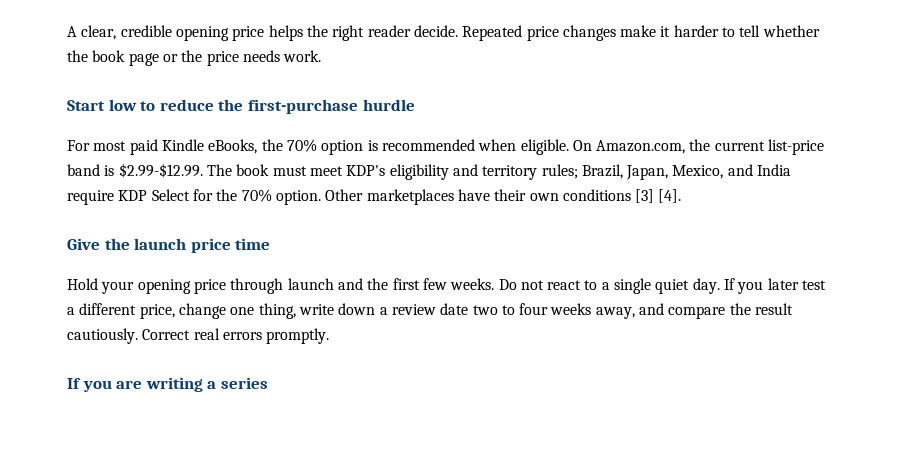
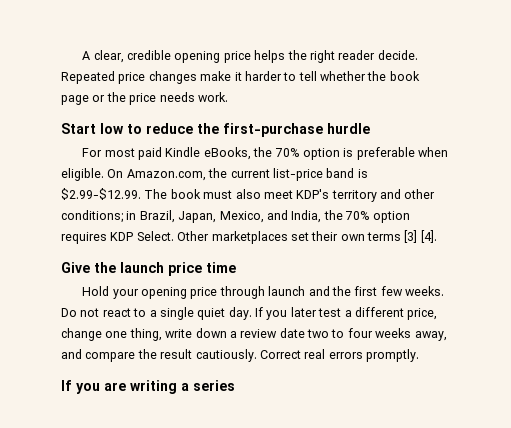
[381,139,475,151] recommended -> [356,147,415,160] preferable
(307, 171) none -> [235,189,261,199] also
[389,164,792,180] [67,189,321,205] eligibility and territory rules; Brazil, Japan, Mexico, and India require KDP Select for the 70% option. -> [331,189,436,202] [61,210,411,223] [61,231,174,244] territory and other conditions; in Brazil, Japan, Mexico, and India, the 70% option requires KDP Select.
[457,189,490,201] have -> [290,232,309,241] set
[562,189,631,201] conditions -> [367,232,401,241] terms

